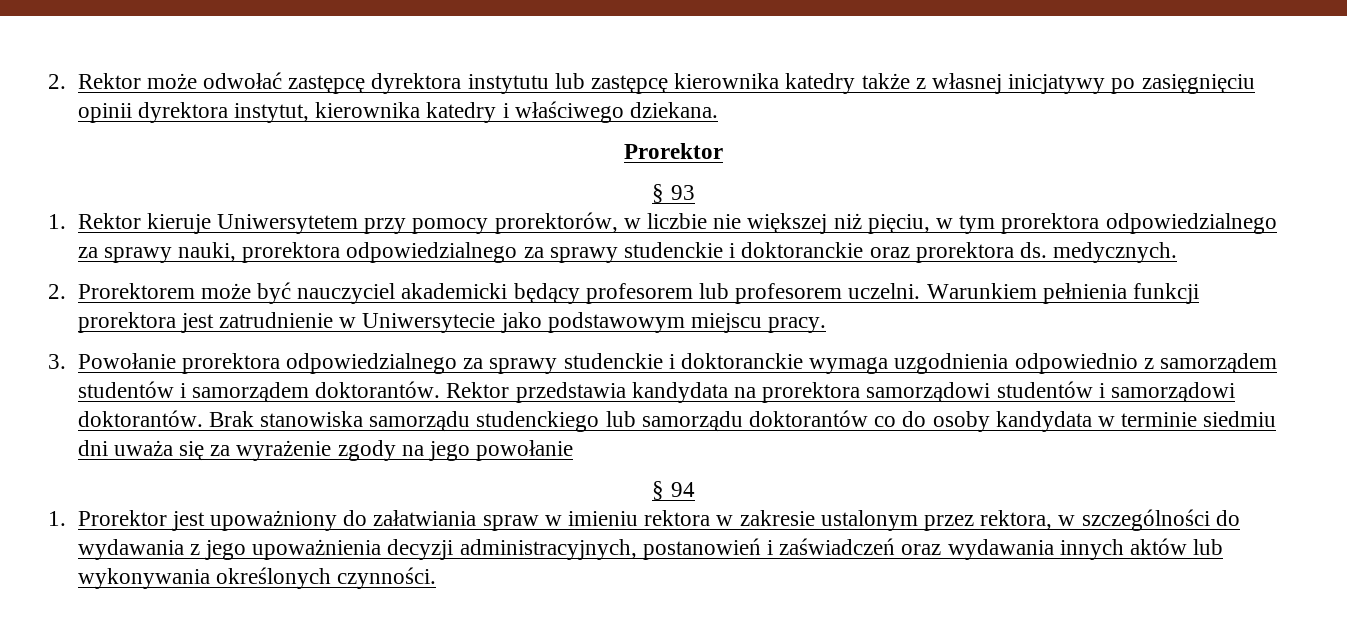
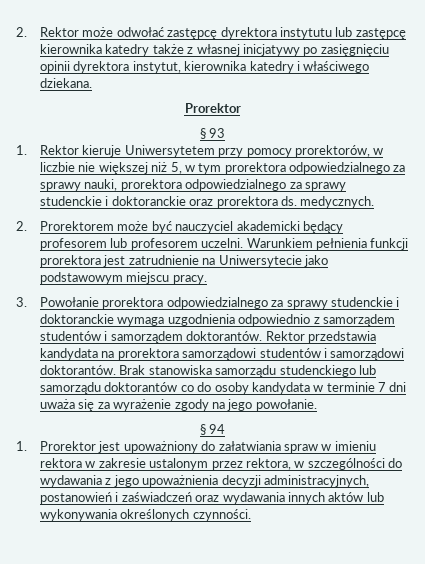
[867,214,930,234] pięciu, -> [170,162,182,174] 5,
[339,317,357,328] w -> [202,258,216,265] na
[1203,411,1277,427] siedmiu -> [378,382,387,392] 7
[476,440,574,461] powołanie -> [255,399,317,411] powołanie.

